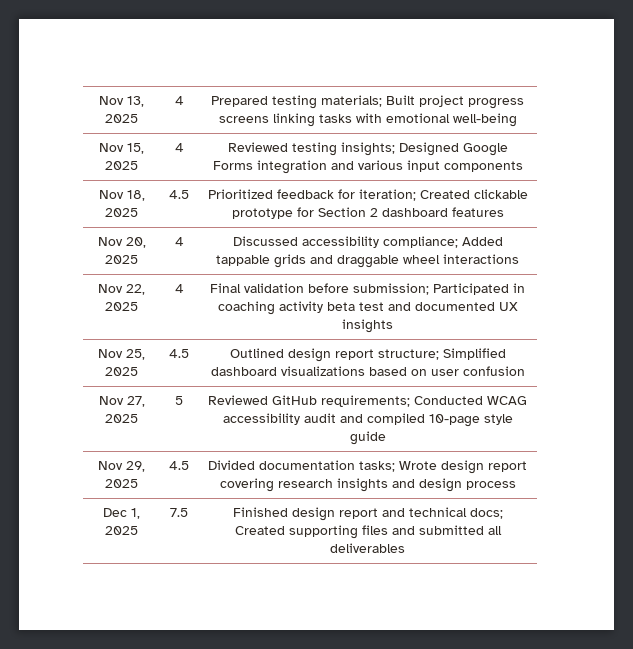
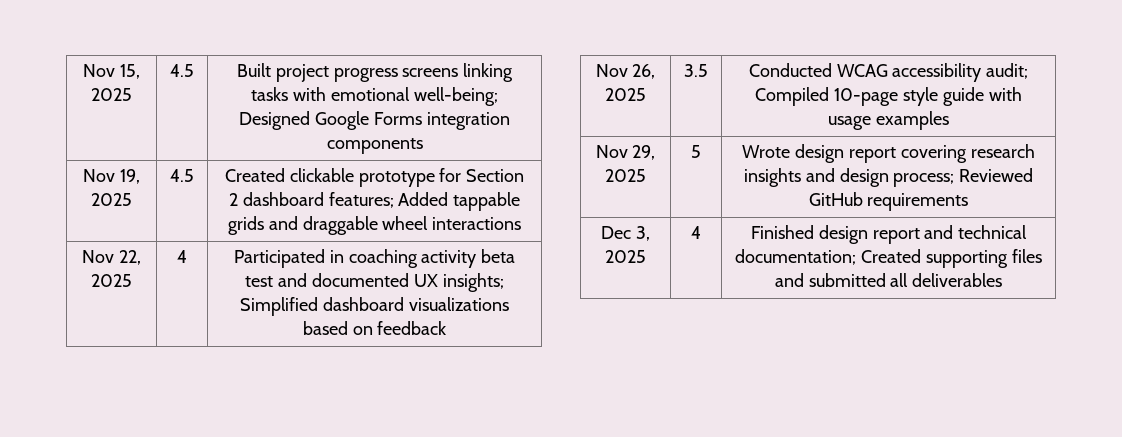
[99,96,144,107] [105,114,138,123] [174,96,184,105] [211,95,382,109] Nov 13, 2025 | 4 | Prepared testing materials; -> [83,64,140,79] [91,88,132,101] [170,64,194,77] Nov 15, 2025 | 4.5 |
[452,113,517,127] [99,143,144,154] [105,161,138,170] [174,143,184,152] [227,142,395,156] well-being // Nov 15, 2025 | 4 | Reviewed testing insights; -> [413,87,498,106] well-being;
[330,160,440,172] and various input -> (510, 121) none
[126,190,145,201] [105,208,138,217] [169,190,189,199] [207,189,416,201] 18, 2025 | 4.5 | Prioritized feedback for iteration; -> [119,169,140,184] [91,193,132,206] [170,169,194,182] 19, 2025 | 4.5 |
[451,207,504,217] [97,237,146,248] [105,255,138,264] [174,237,184,246] [232,236,458,248] features // Nov 20, 2025 | 4 | Discussed accessibility compliance; -> [328,192,394,208] features;
[210,283,429,295] Final validation before submission; -> (187, 256) none
[342,319,393,333] [98,349,145,360] [105,367,138,376] [169,349,189,358] [229,348,439,362] insights // Nov 25, 2025 | 4.5 | Outlined design report structure; -> [442,273,504,292] insights;
[430,366,525,376] [98,396,145,407] [105,414,138,423] [175,396,183,405] [208,395,527,407] [222,413,425,425] user confusion // Nov 27, 2025 | 5 | Reviewed GitHub requirements; Conducted WCAG accessibility audit and compiled -> [377,321,447,335] [595,64,656,79] [605,88,646,101] [684,64,708,77] [748,63,1029,82] [755,87,830,106] feedback // Nov 26, 2025 | 3.5 | Conducted WCAG accessibility audit; Compiled
(386, 438) none -> [988,87,1022,101] [828,111,949,130] with usage examples
[169,461,189,470] [208,460,395,472] 4.5 | Divided documentation tasks; -> [691,145,701,158] 5 |
[465,481,516,490] process -> [893,168,1034,187] [808,192,969,211] process; Reviewed GitHub requirements
[131,508,140,519] [105,526,138,535] [170,508,188,517] 1, 2025 | 7.5 -> [635,226,650,241] [605,250,646,263] [691,226,701,239] 3, 2025 | 4
[469,508,503,519] docs; -> [735,249,857,265] documentation;

